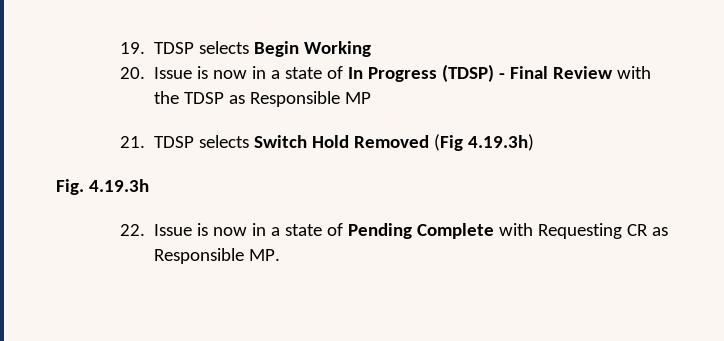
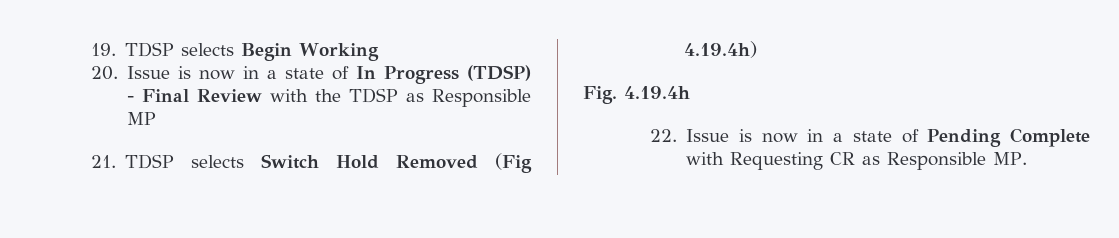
[468,134,535,151] 4.19.3h) -> [684,41,758,58] 4.19.4h)
[88,179,149,192] 4.19.3h -> [624,86,690,99] 4.19.4h

